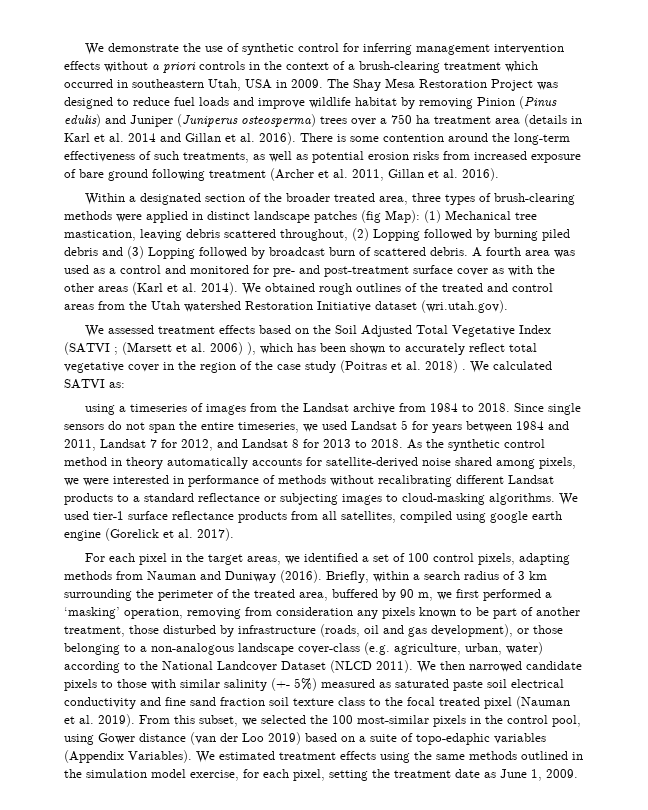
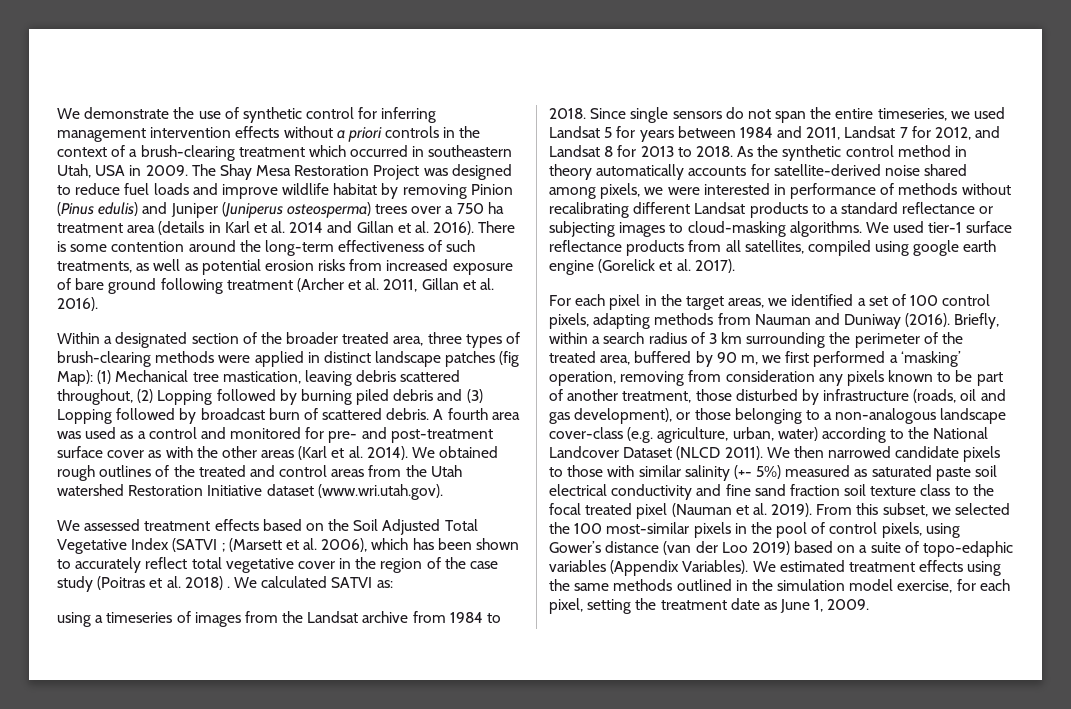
[421,300,508,313] (wri.utah.gov). -> [317,484,443,500] (www.wri.utah.gov).
[210,342,256,355] 2006) ), -> [321,538,368,552] 2006),
[507,715,581,727] [64,733,135,745] control pool, using Gower -> [776,522,960,538] [549,541,601,553] pool of control pixels, using Gower’s

